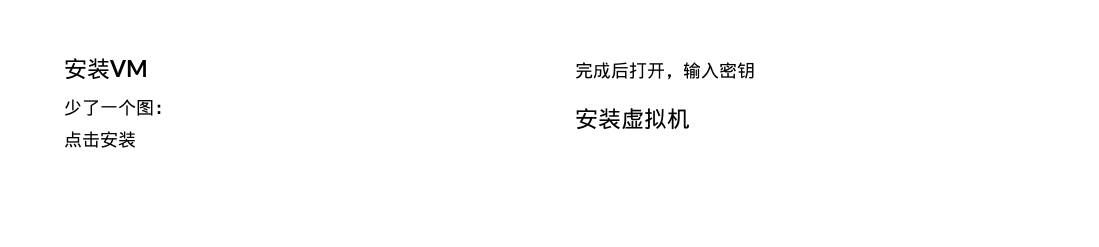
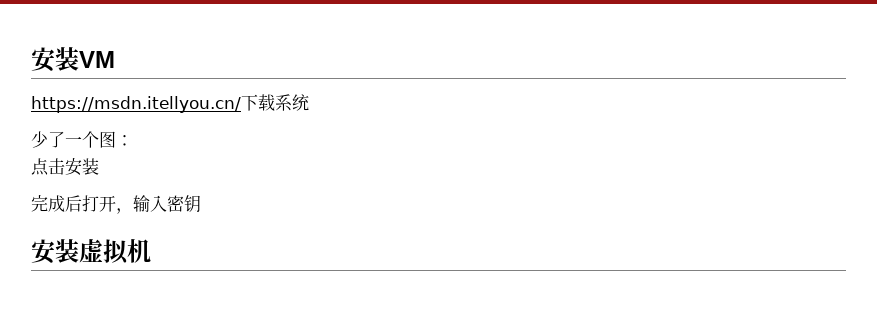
(148, 68) none -> [31,94,309,113] // https://msdn.itellyou.cn/下载系统

